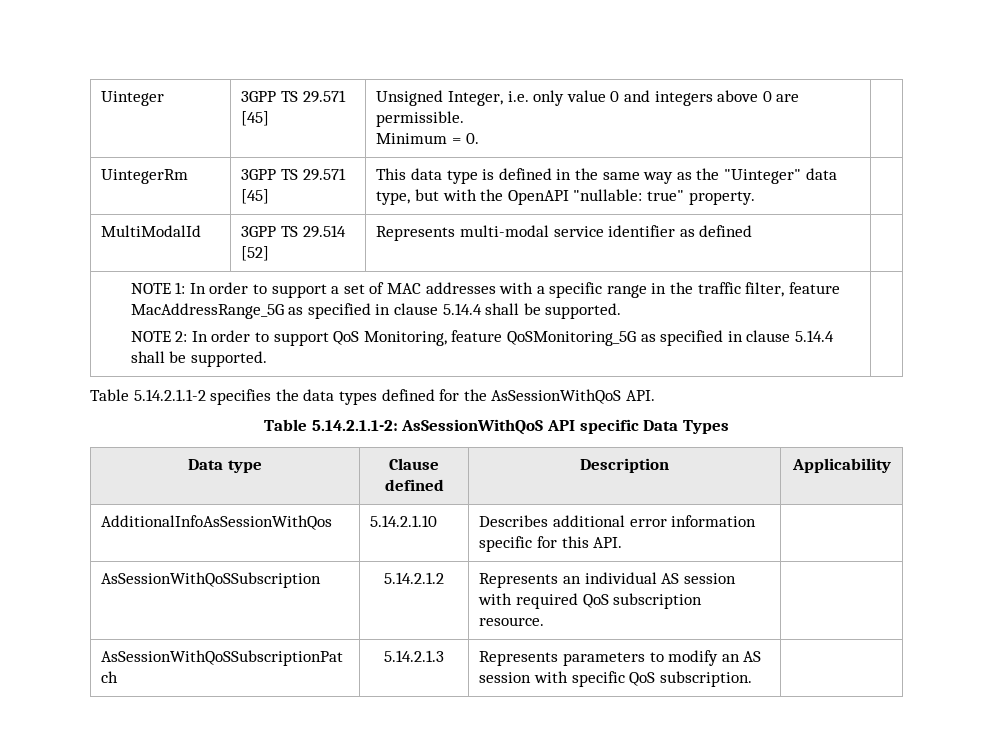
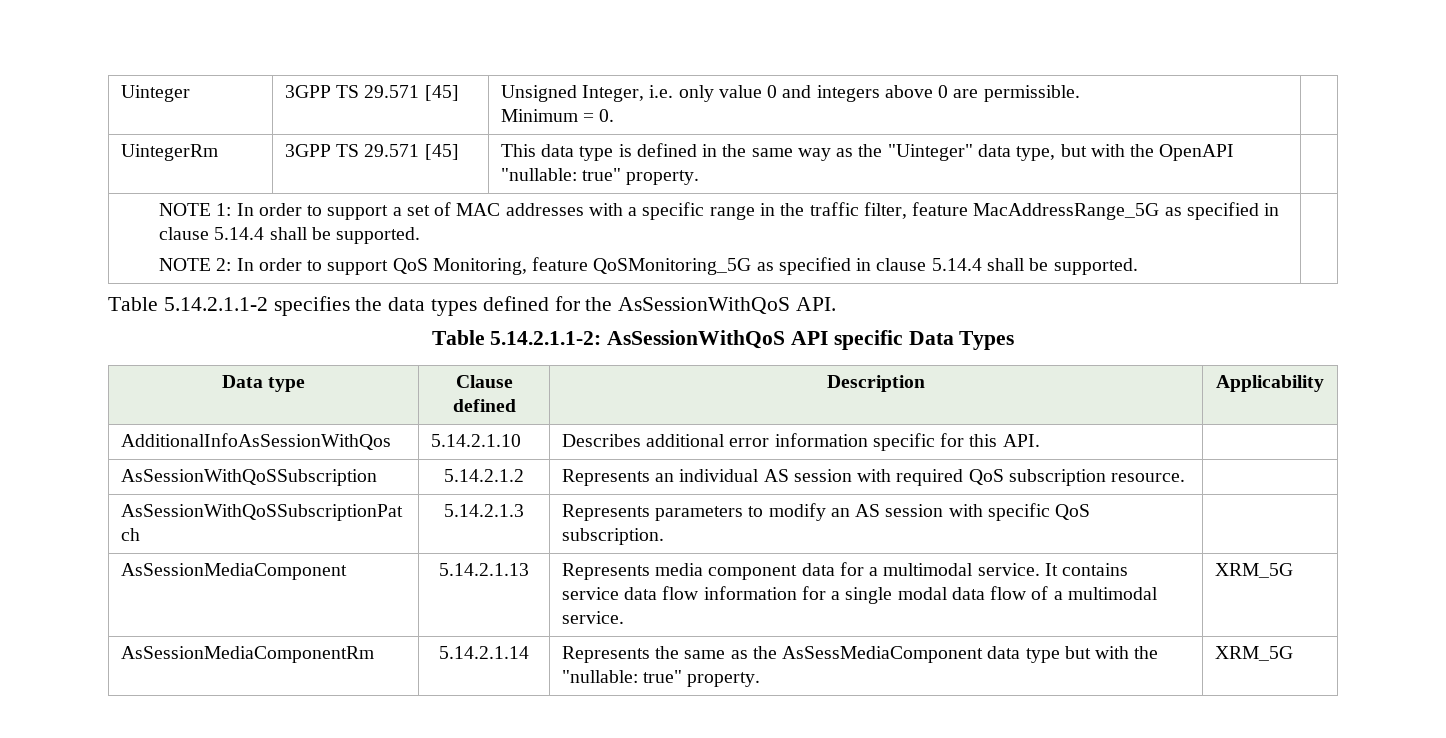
[101,225,202,237] [241,225,346,238] [241,246,270,261] [376,225,753,241] // MultiModalId | 3GPP TS 29.514 [52] | Represents multi-modal service identifier as defined | -> (700, 177) none
(752, 679) none -> [120,563,347,580] [439,563,529,576] [561,562,1129,580] [561,586,1159,604] [561,611,624,624] [1214,563,1293,578] [120,646,374,663] [439,646,529,659] [561,646,1159,663] [561,670,761,687] [1214,646,1293,661] // AsSessionMediaComponent | 5.14.2.1.13 | Represents media component data for a multimodal service. It contains service data flow information for a single modal data flow of a multimodal service. | XRM_5G // AsSessionMediaComponentRm | 5.14.2.1.14 | Represents the same as the AsSessMediaComponent data type but with the "nullable: true" property. | XRM_5G

